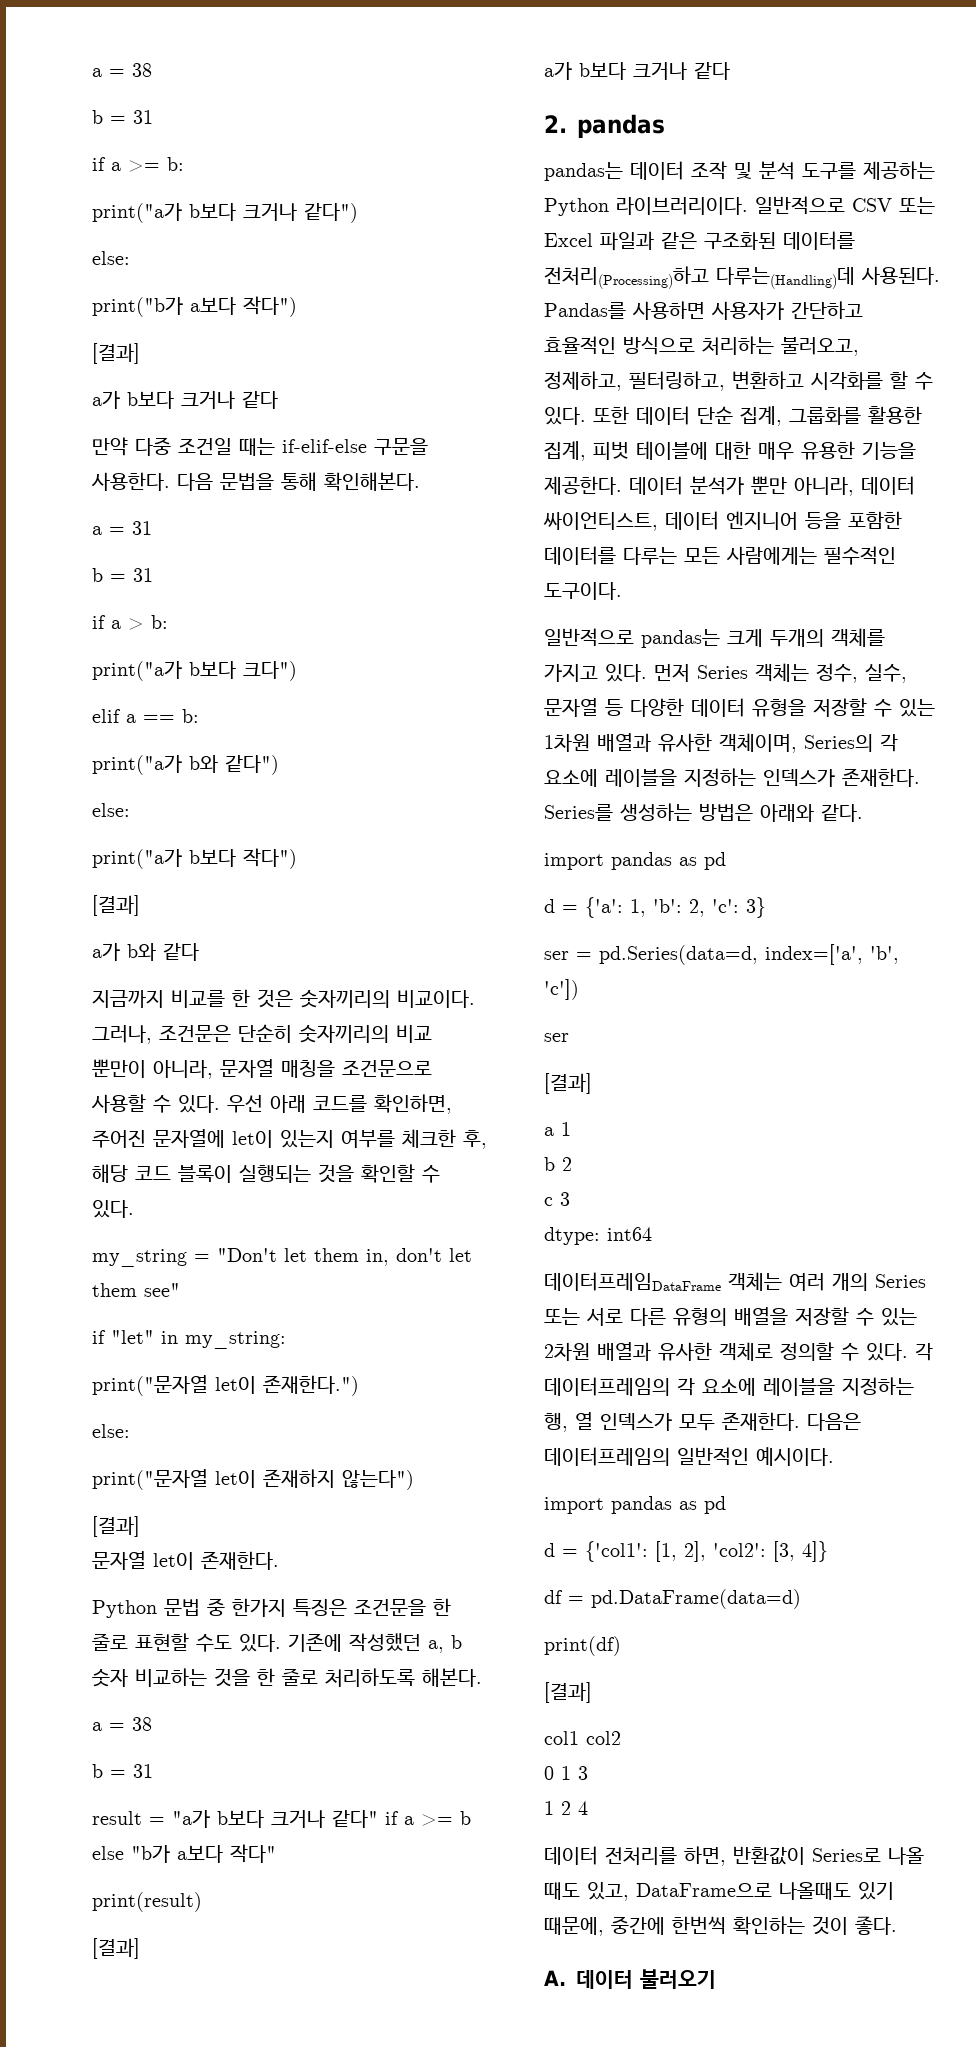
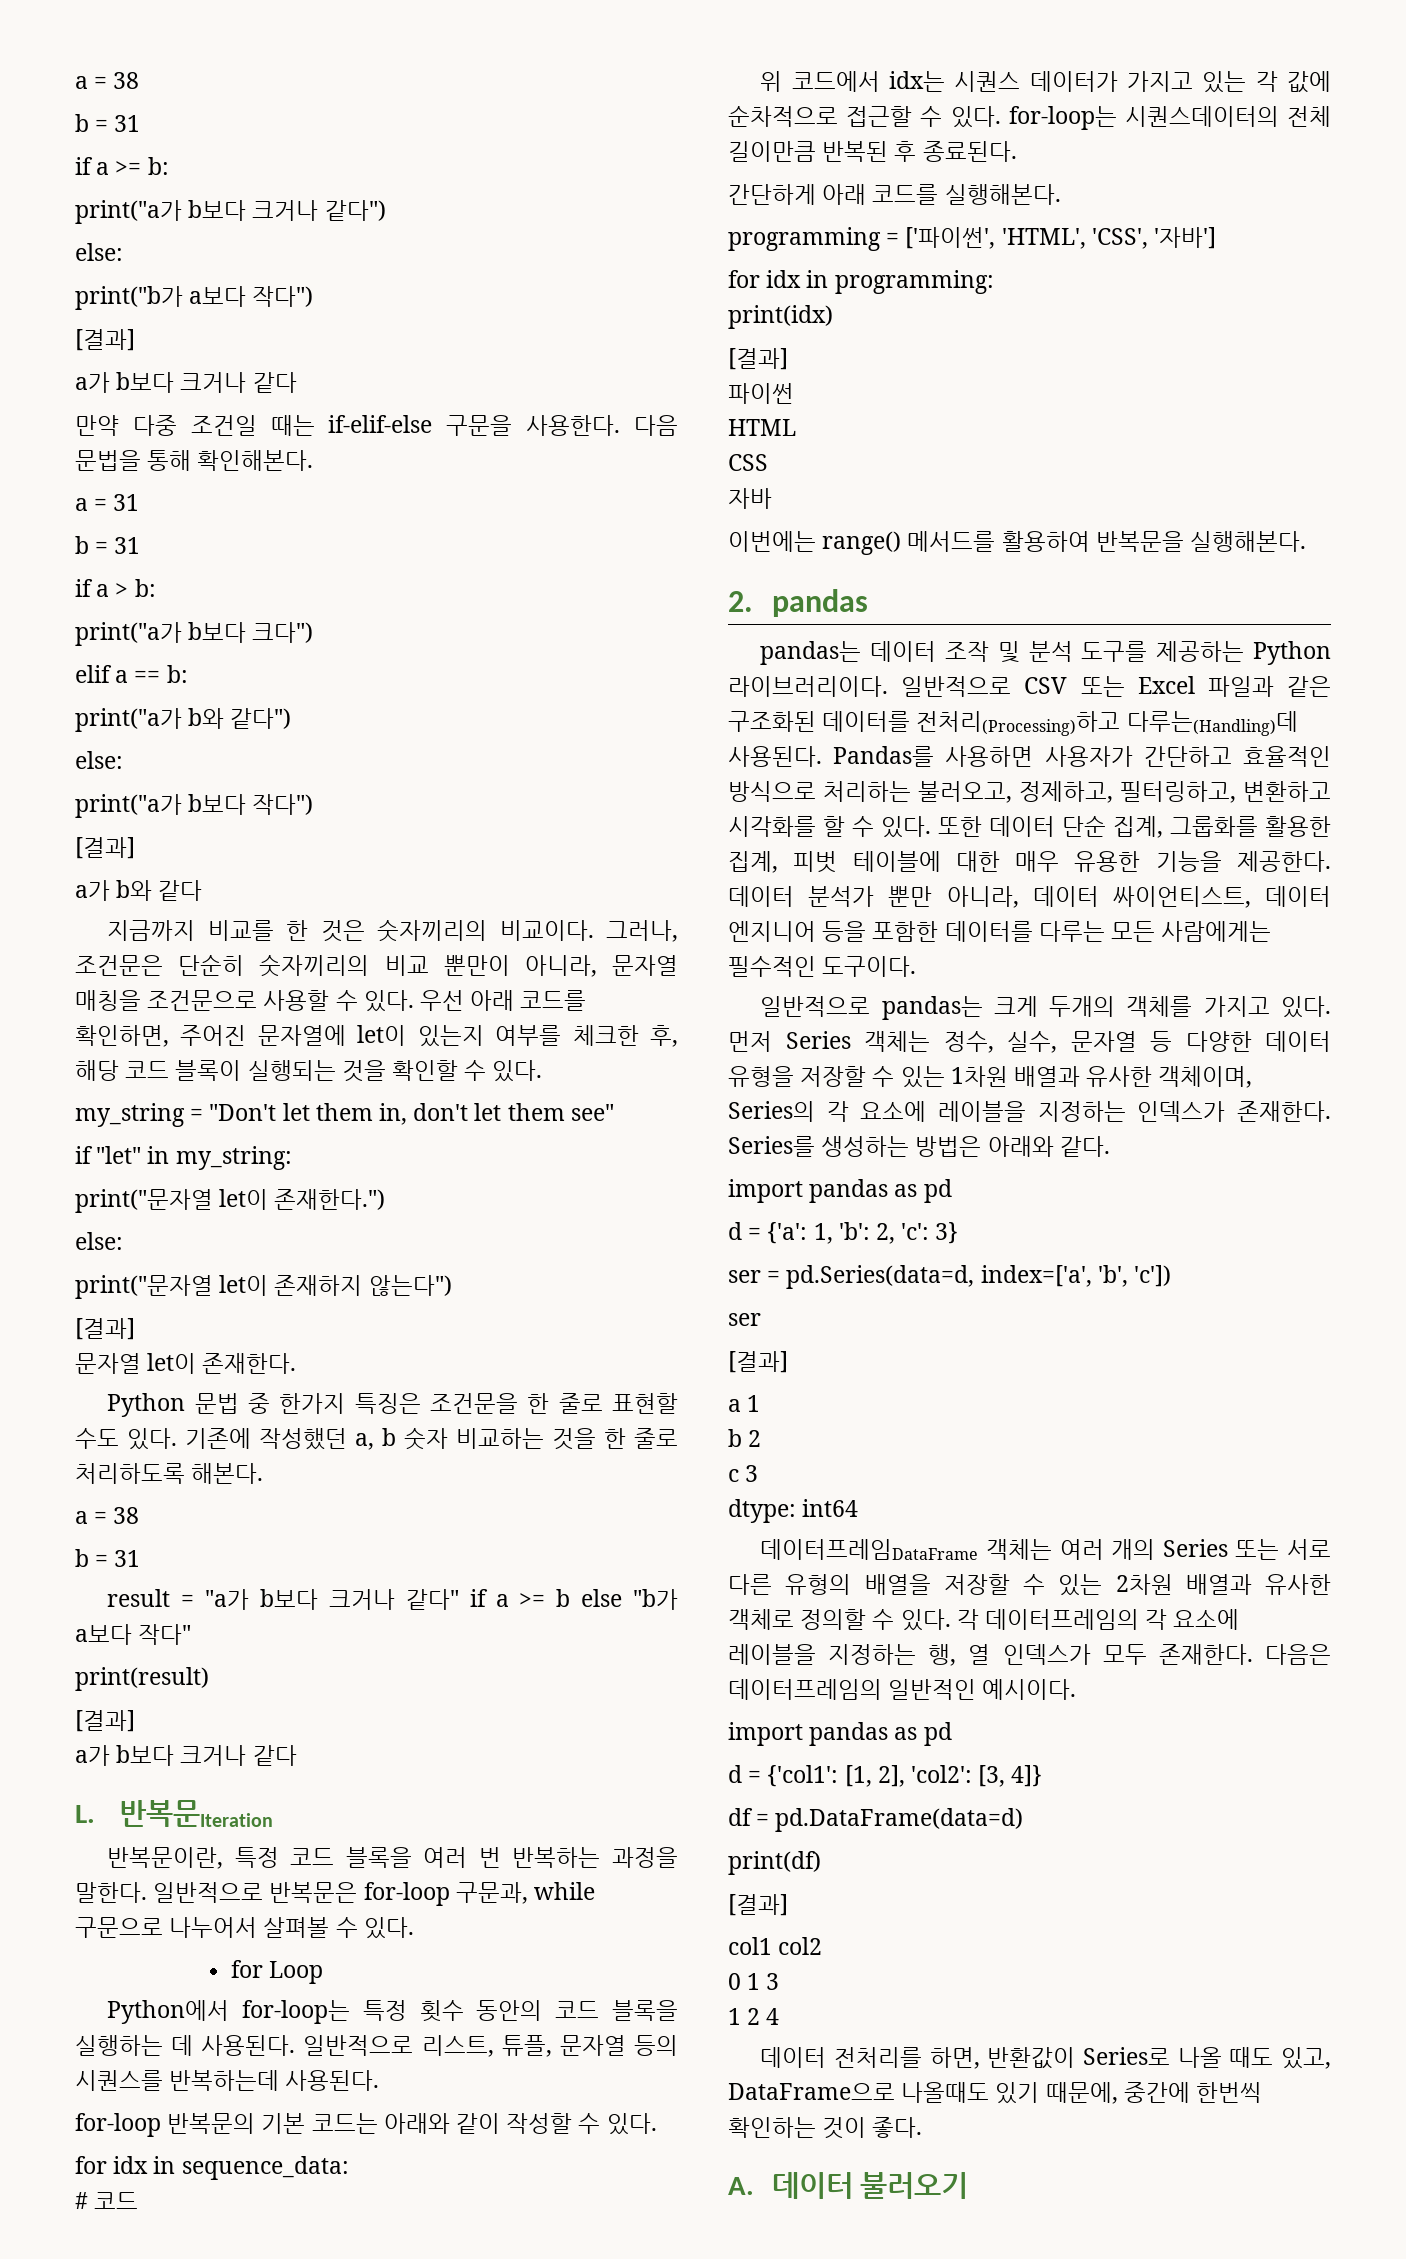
(730, 71) none -> [75,1800,273,1827] [107,1847,679,1869] [75,1882,596,1906] [75,1917,414,1939] [230,1960,324,1984] [107,2000,678,2024] [75,2035,678,2057] [75,2070,380,2091] [75,2113,657,2137] [75,2156,349,2180] [75,2192,139,2209] [760,71,1331,93] [728,105,1331,130] [728,141,1017,162] [728,184,1061,205] [728,227,1217,251] [728,270,994,294] [728,305,833,329] [728,348,788,370] [728,383,794,404] [728,419,796,436] [728,454,768,471] [728,488,772,509] [728,531,1307,555] // L. 반복문Iteration // 반복문이란, 특정 코드 블록을 여러 번 반복하는 과정을 말한다. 일반적으로 반복문은 for-loop 구문과, while 구문으로 나누어서 살펴볼 수 있다. // for Loop // Python에서 for-loop는 특정 횟수 동안의 코드 블록을 실행하는 데 사용된다. 일반적으로 리스트, 튜플, 문자열 등의 시퀀스를 반복하는데 사용된다. // for-loop 반복문의 기본 코드는 아래와 같이 작성할 수 있다. // for idx in sequence_data: // # 코드 // 위 코드에서 idx는 시퀀스 데이터가 가지고 있는 각 값에 순차적으로 접근할 수 있다. for-loop는 시퀀스데이터의 전체 길이만큼 반복된 후 종료된다. // 간단하게 아래 코드를 실행해본다. // programming = ['파이썬', 'HTML', 'CSS', '자바'] // for idx in programming: // print(idx) // [결과] // 파이썬 // HTML // CSS // 자바 // 이번에는 range() 메서드를 활용하여 반복문을 실행해본다.

